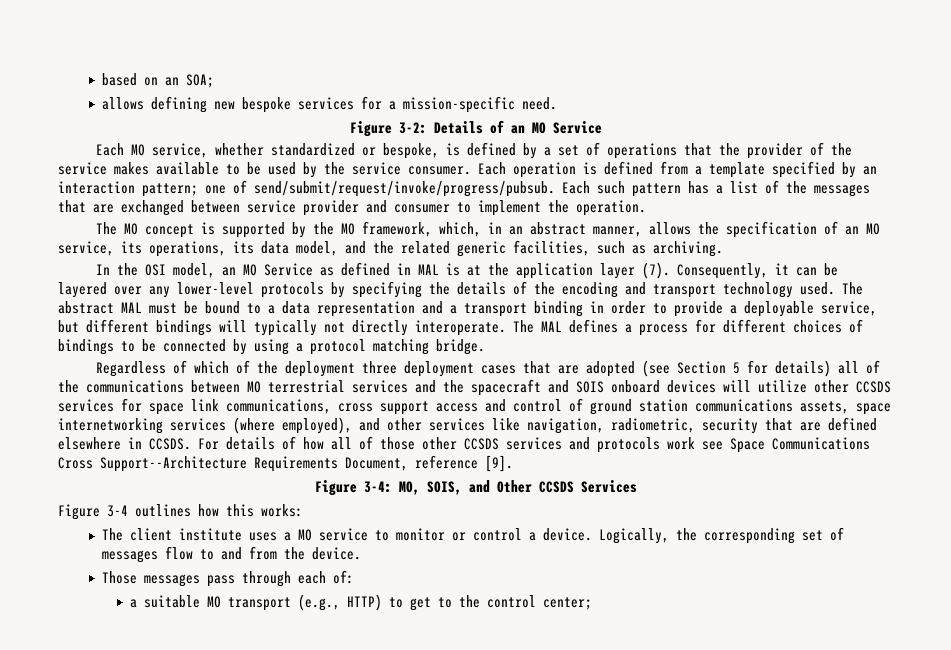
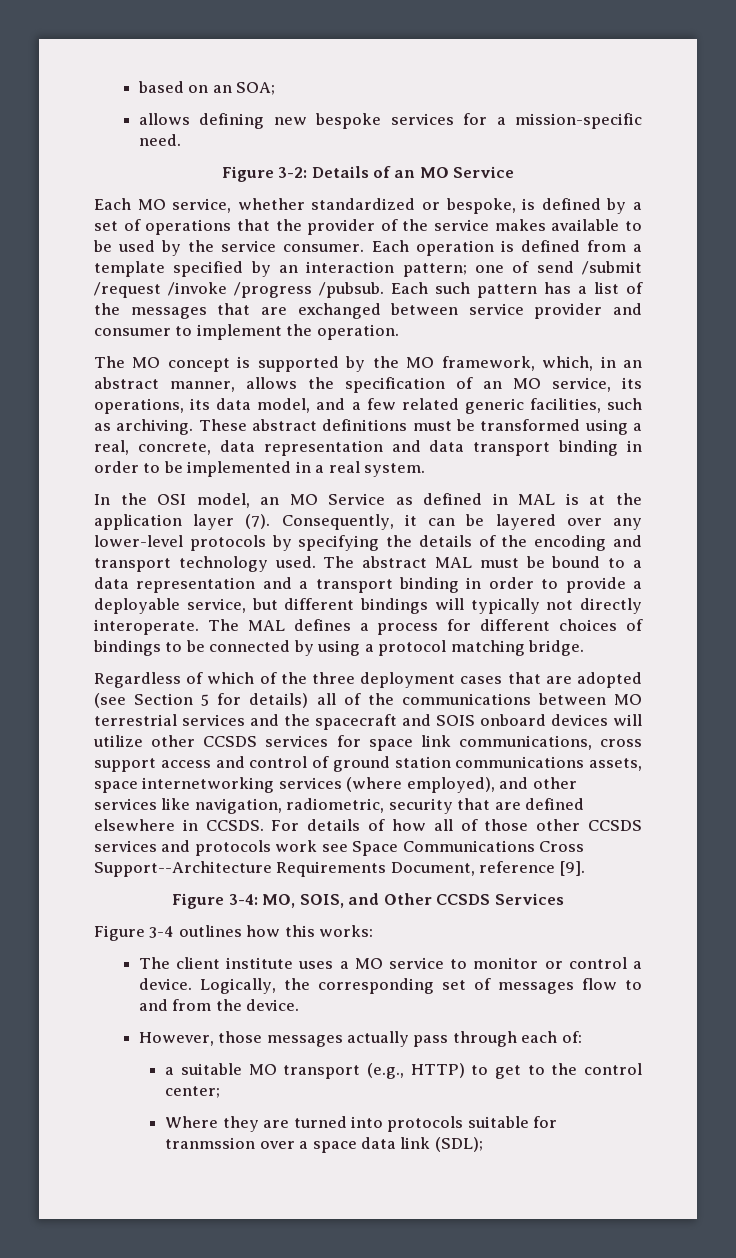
[254,181,555,197] send/submit/request/invoke/progress/pubsub. -> [536,261,642,275] [94,282,384,298] send /submit /request /invoke /progress /pubsub.
[373,241,394,254] the -> [351,398,396,410] a few
(723, 249) none -> [198,419,642,435] [94,440,642,456] [94,461,426,477] These abstract definitions must be transformed using a real, concrete, data representation and data transport binding in order to be implemented in a real system.
[285,361,356,377] deployment -> (307, 678) none
[102,571,201,587] Those messages -> [138,1031,410,1047] However, those messages actually
(593, 603) none -> [165,1116,558,1132] [165,1137,483,1153] // Where they are turned into protocols suitable for tranmssion over a space data link (SDL);

